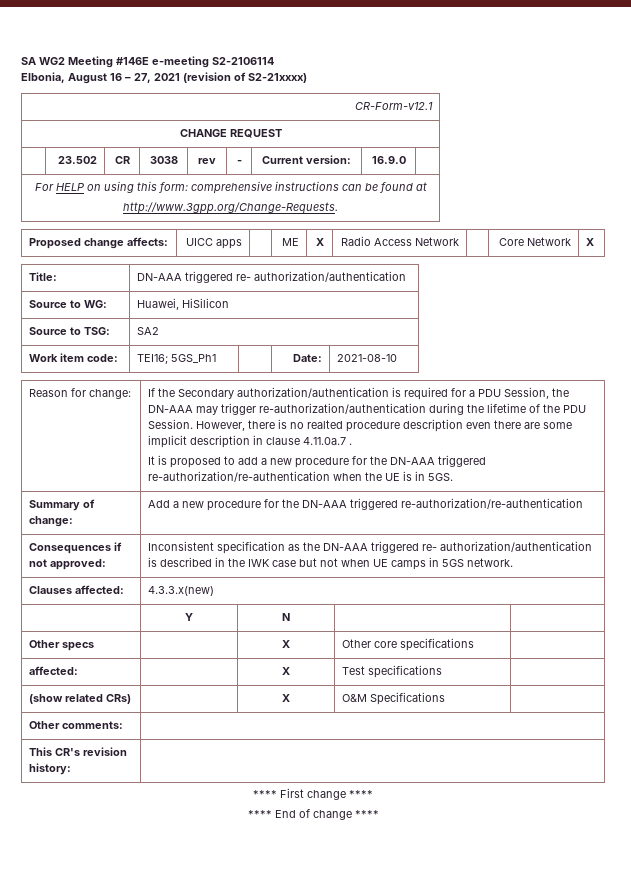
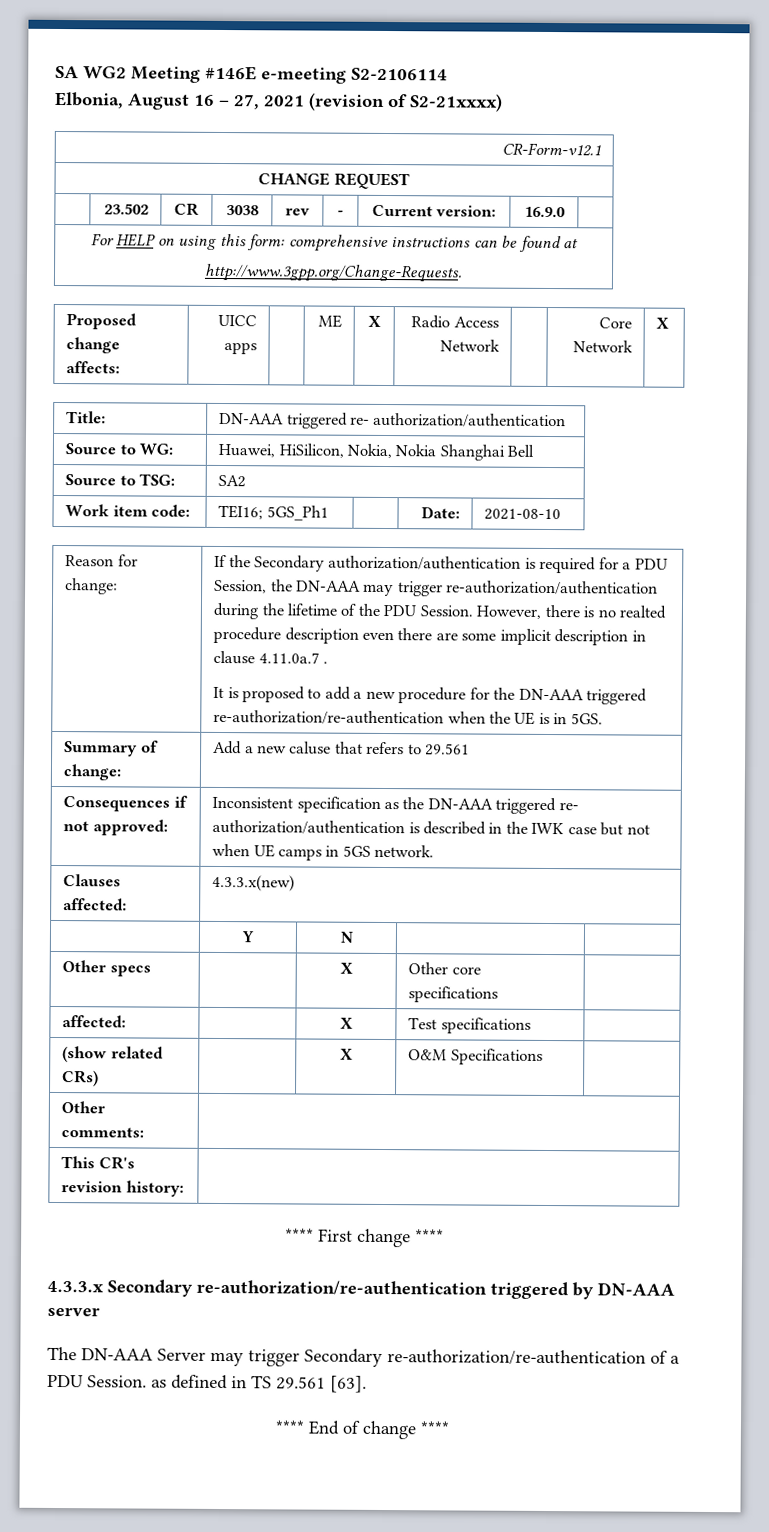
[182,298,230,308] HiSilicon -> [278,443,535,461] HiSilicon, Nokia, Nokia Shanghai Bell
[207,498,584,511] procedure for the DN-AAA triggered re-authorization/re-authentication -> [289,741,471,756] caluse that refers to 29.561
(373, 794) none -> [47,1279,675,1300] [47,1307,100,1317] [47,1346,680,1367] [47,1374,367,1393] // 4.3.3.x Secondary re-authorization/re-authentication triggered by DN-AAA server // The DN-AAA Server may trigger Secondary re-authorization/re-authentication of a PDU Session. as defined in TS 29.561 [63].

